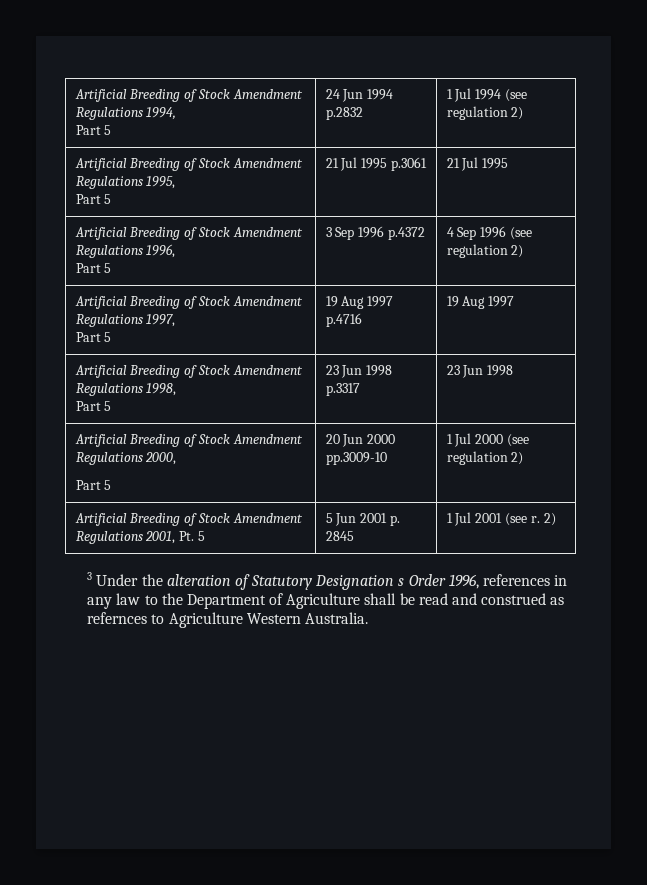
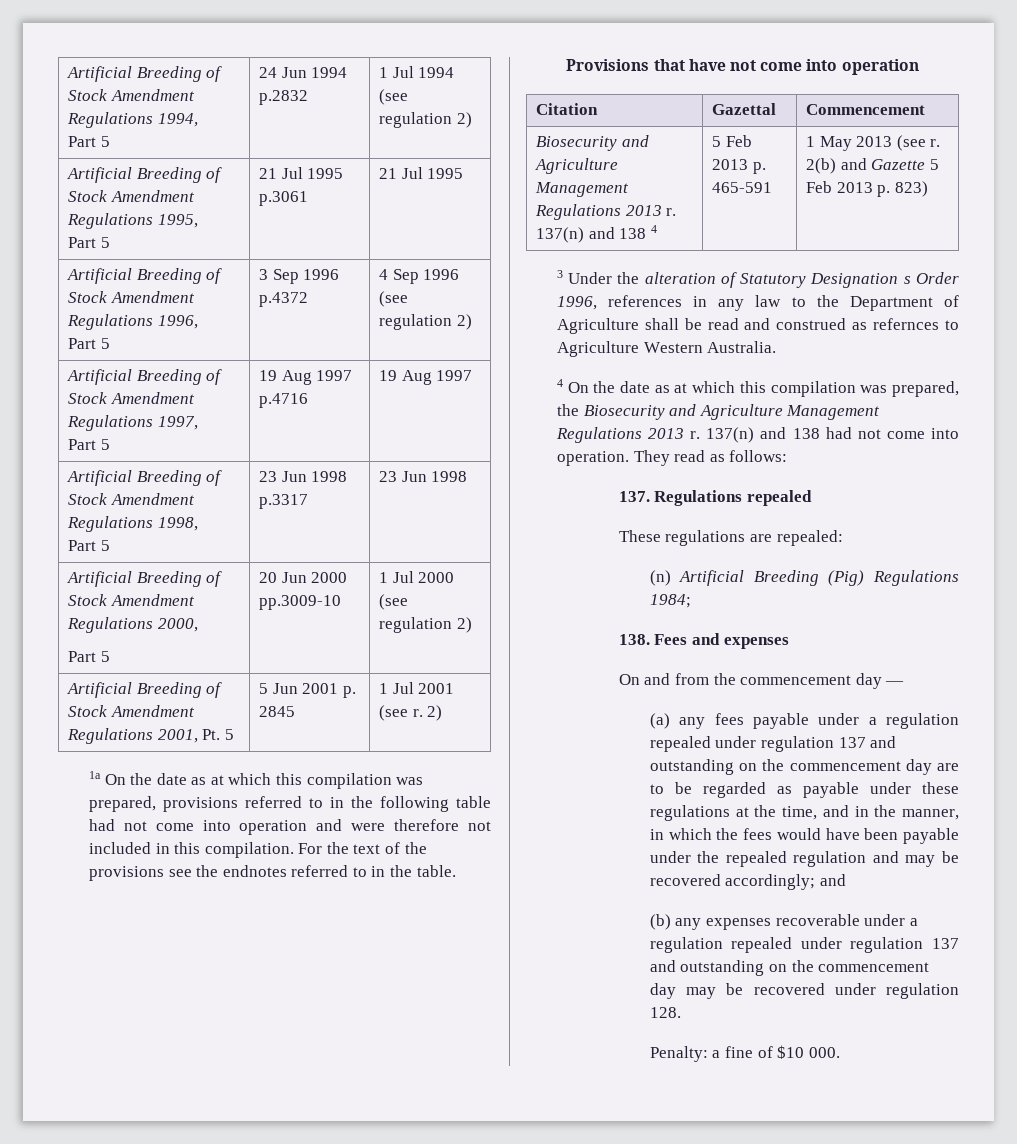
(556, 519) none -> [88,771,424,789] [88,796,491,812] [88,819,491,835] [88,842,427,858] [88,865,456,881] [566,59,919,75] [535,103,598,115] [711,103,776,115] [805,104,925,115] [535,135,649,151] [534,158,618,174] [534,182,629,197] [534,204,677,220] [535,225,657,243] [711,135,752,147] [711,159,766,174] [711,182,772,193] [805,135,941,151] [805,158,939,174] [805,181,928,197] // 1a On the date as at which this compilation was prepared, provisions referred to in the following table had not come into operation and were therefore not included in this compilation. For the text of the provisions see the endnotes referred to in the table. // Provisions that have not come into operation // Citation | Gazettal | Commencement // Biosecurity and Agriculture Management Regulations 2013 r. 137(n) and 138 4 | 5 Feb 2013 p. 465-591 | 1 May 2013 (see r. 2(b) and Gazette 5 Feb 2013 p. 823)
(368, 618) none -> [556,379,959,397] [556,404,881,420] [555,427,959,443] [556,450,788,466] [618,490,812,506] [618,530,843,546] [649,570,959,586] [649,594,691,608] [618,633,789,649] [618,673,905,689] [649,713,959,729] [649,736,897,752] [649,759,959,775] [649,782,959,798] [649,805,959,821] [649,828,959,844] [649,851,959,867] [649,874,846,890] [649,914,918,930] [649,937,959,953] [649,960,930,976] [649,983,959,999] [649,1007,681,1018] [649,1045,840,1062] // 4 On the date as at which this compilation was prepared, the Biosecurity and Agriculture Management Regulations 2013 r. 137(n) and 138 had not come into operation. They read as follows: // 137. Regulations repealed // These regulations are repealed: // (n) Artificial Breeding (Pig) Regulations 1984; // 138. Fees and expenses // On and from the commencement day — // (a) any fees payable under a regulation repealed under regulation 137 and outstanding on the commencement day are to be regarded as payable under these regulations at the time, and in the manner, in which the fees would have been payable under the repealed regulation and may be recovered accordingly; and // (b) any expenses recoverable under a regulation repealed under regulation 137 and outstanding on the commencement day may be recovered under regulation 128. // Penalty: a fine of $10 000.

